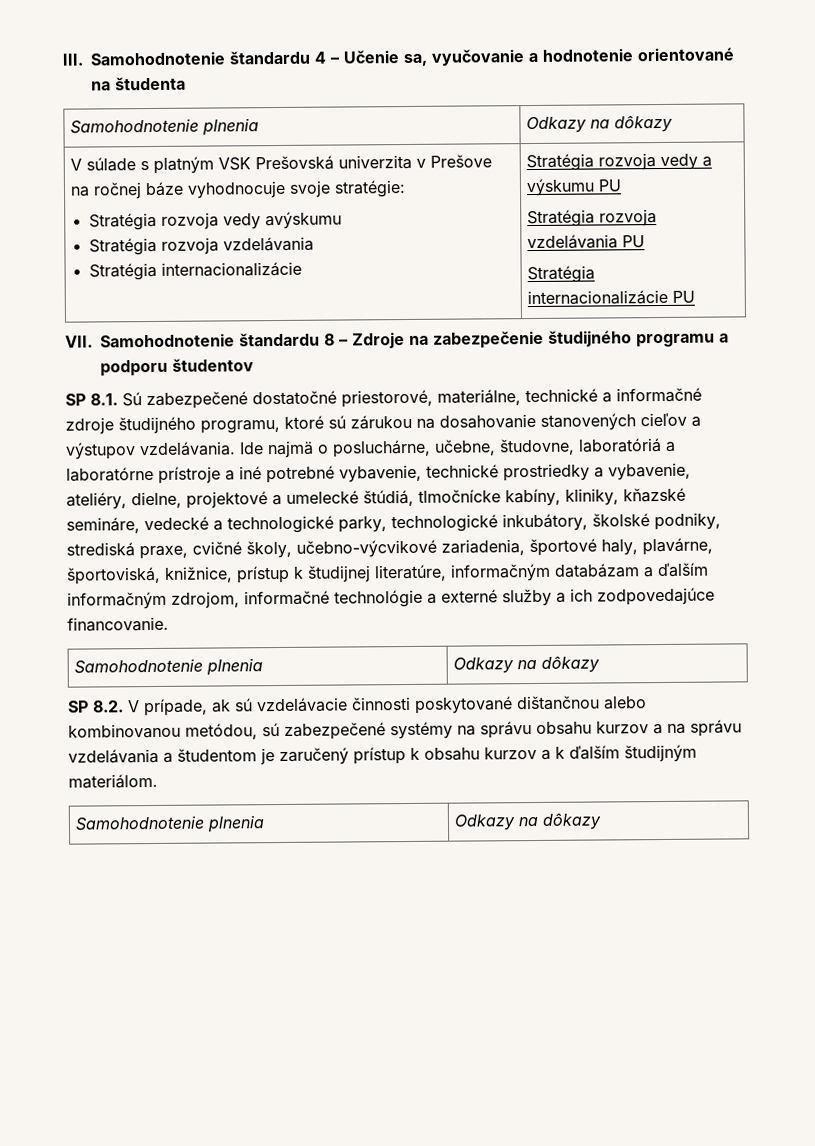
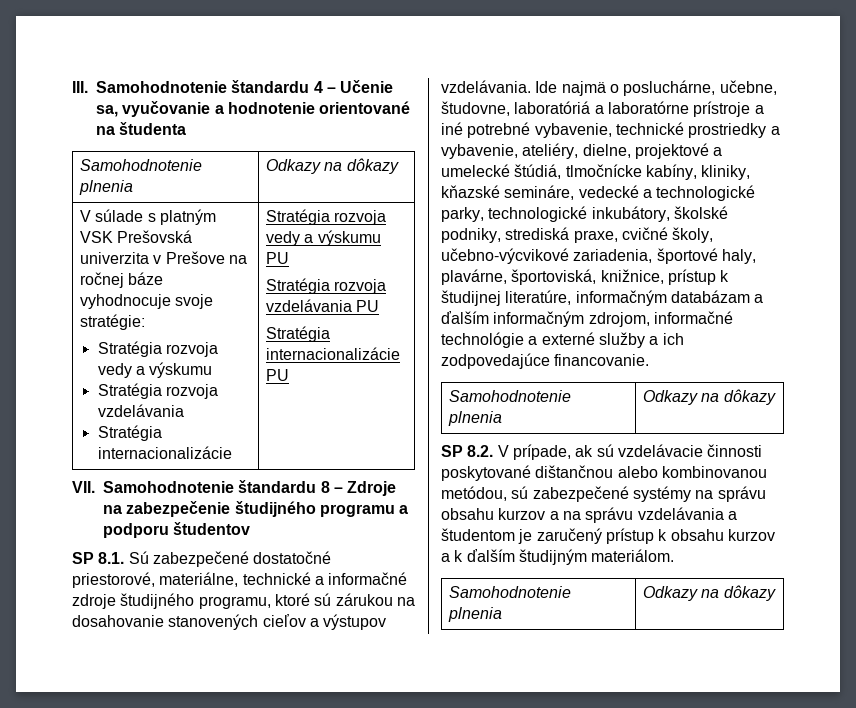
[264,211,342,230] avýskumu -> [136,362,213,378] a výskumu

